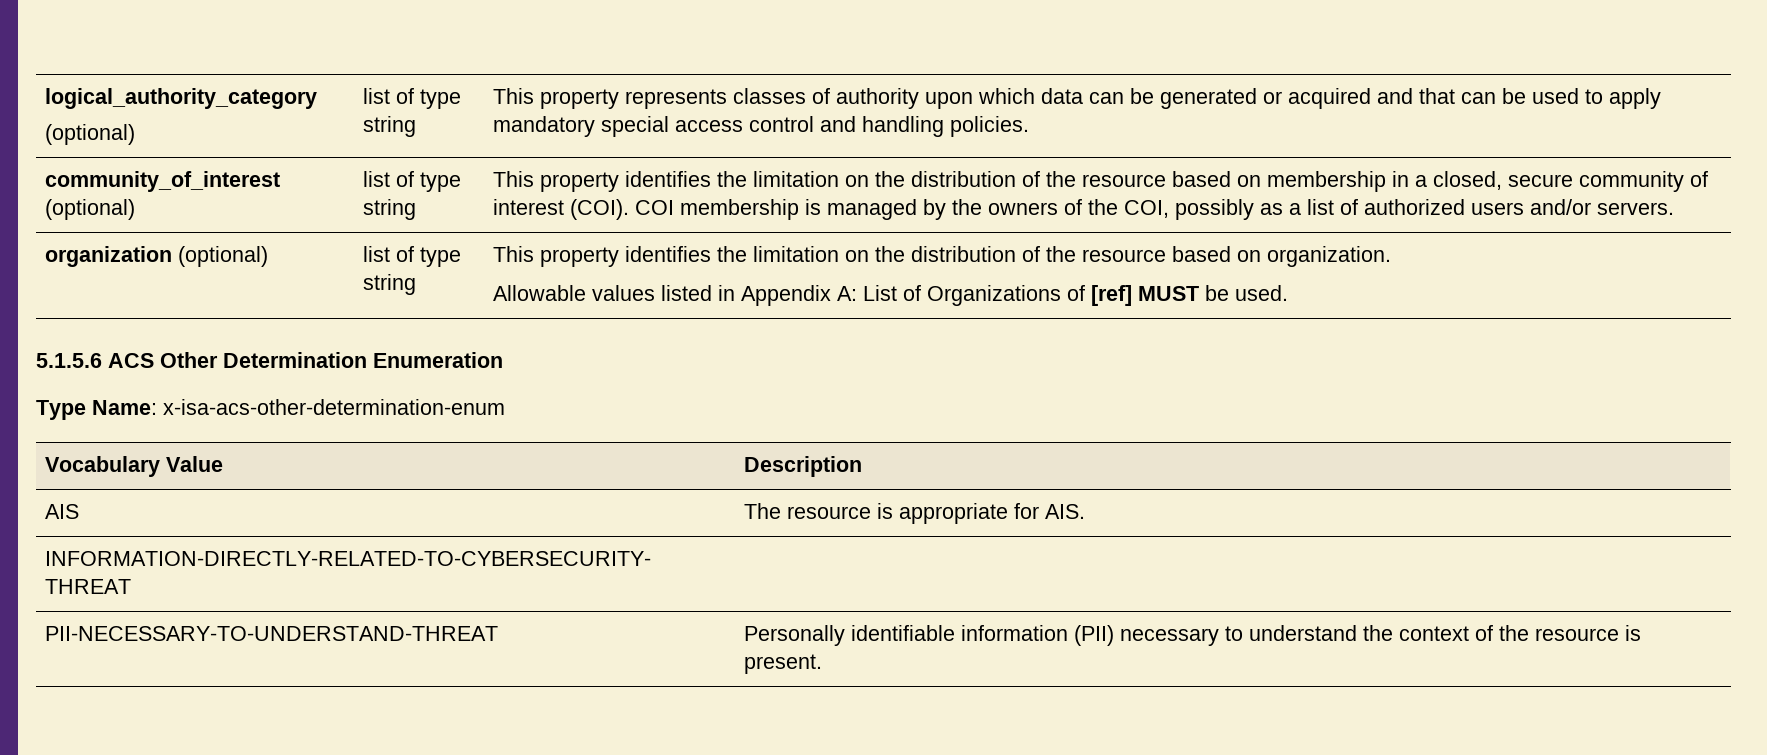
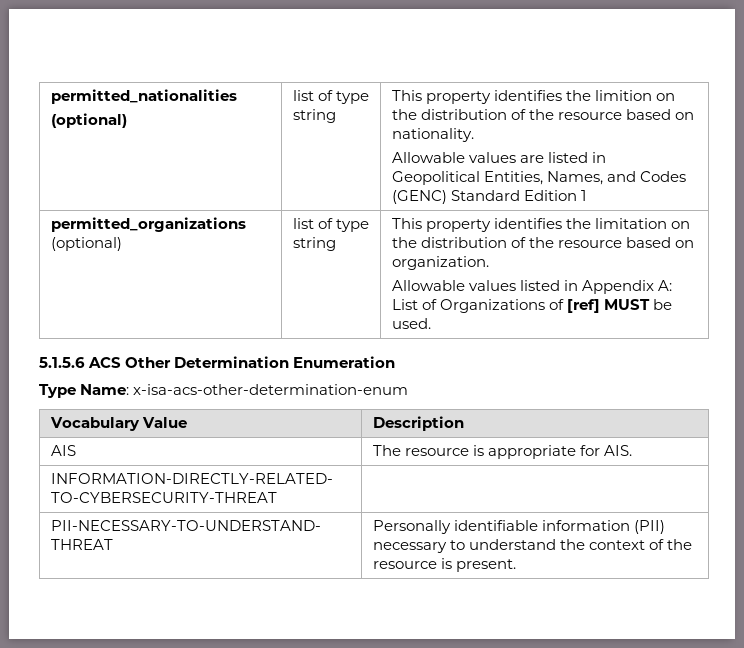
[45,88,318,109] [45,124,136,145] [363,88,462,109] [363,116,417,137] [493,88,1662,109] [493,116,1030,137] [45,171,281,192] [45,199,136,220] [363,171,462,192] [363,199,417,220] [493,171,1709,192] [493,199,1675,220] [45,246,173,267] logical_authority_category // (optional) | list of type string | This property represents classes of authority upon which data can be generated or acquired and that can be used to apply mandatory special access control and handling policies. // community_of_interest (optional) | list of type string | This property identifies the limitation on the distribution of the resource based on membership in a closed, secure community of interest (COI). COI membership is managed by the owners of the COI, possibly as a list of authorized users and/or servers. // organization -> [50,89,237,104] [50,113,127,128] [292,90,370,104] [292,109,336,123] [391,90,676,104] [391,109,695,120] [391,128,474,142] [391,152,607,163] [391,171,687,185] [391,190,587,204] [50,217,246,232] permitted_nationalities // (optional) | list of type string | This property identifies the limition on the distribution of the resource based on nationality. // Allowable values are listed in Geopolitical Entities, Names, and Codes (GENC) Standard Edition 1 // permitted_organizations

